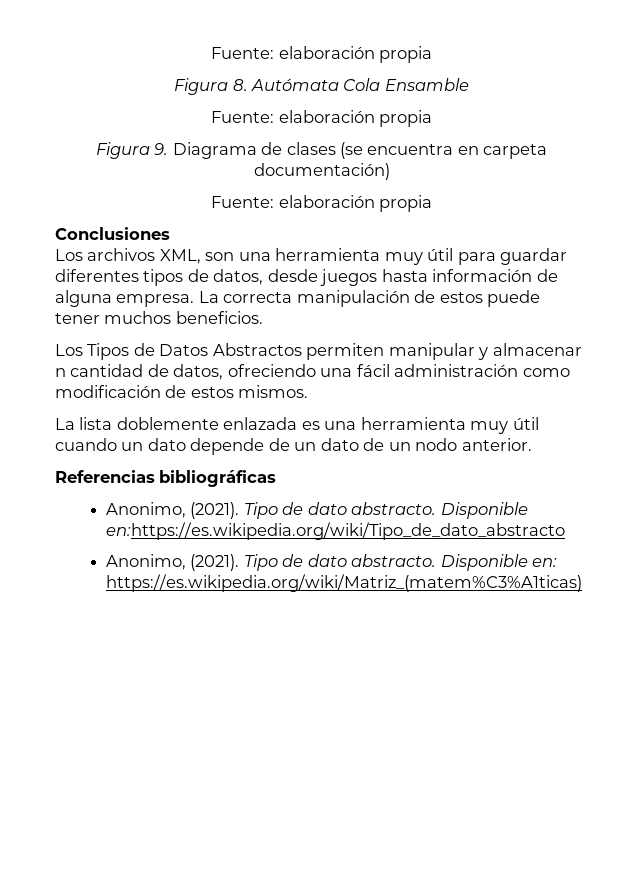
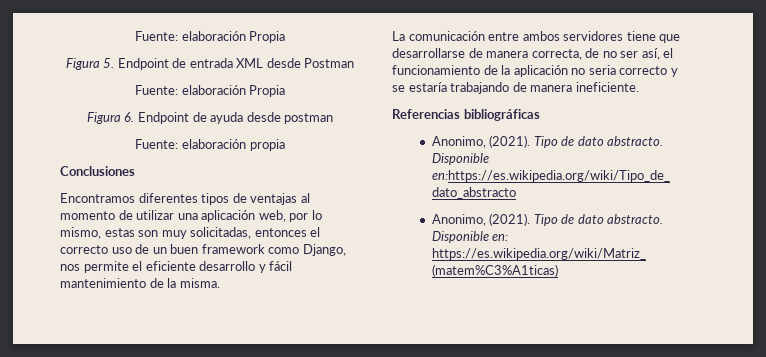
[211,46,432,63] [174,78,469,95] [211,110,432,127] [95,142,548,159] [253,163,390,180] [211,195,432,212] [55,227,170,240] [55,248,568,265] [55,269,558,286] [55,290,541,307] [55,311,263,324] [55,343,582,360] [55,364,570,380] [55,385,309,398] [55,417,539,434] [55,438,532,455] Fuente: elaboración propia // Figura 8. Autómata Cola Ensamble // Fuente: elaboración propia // Figura 9. Diagrama de clases (se encuentra en carpeta documentación) // Fuente: elaboración propia // Conclusiones // Los archivos XML, son una herramienta muy útil para guardar diferentes tipos de datos, desde juegos hasta información de alguna empresa. La correcta manipulación de estos puede tener muchos beneficios. // Los Tipos de Datos Abstractos permiten manipular y almacenar n cantidad de datos, ofreciendo una fácil administración como modificación de estos mismos. // La lista doblemente enlazada es una herramienta muy útil cuando un dato depende de un dato de un nodo anterior. -> [134,31,286,43] [65,58,355,70] [134,85,286,97] [86,112,334,124] [135,139,285,151] [60,166,135,176] [60,193,310,205] [60,210,322,222] [60,227,321,239] [60,244,346,256] [60,261,293,273] [60,278,220,288] [392,31,681,43] [392,48,674,60] [392,65,678,77] [392,82,639,94] Fuente: elaboración Propia // Figura 5. Endpoint de entrada XML desde Postman // Fuente: elaboración Propia // Figura 6. Endpoint de ayuda desde postman // Fuente: elaboración propia // Conclusiones // Encontramos diferentes tipos de ventajas al momento de utilizar una aplicación web, por lo mismo, estas son muy solicitadas, entonces el correcto uso de un buen framework como Django, nos permite el eficiente desarrollo y fácil mantenimiento de la misma. // La comunicación entre ambos servidores tiene que desarrollarse de manera correcta, de no ser así, el funcionamiento de la aplicación no seria correcto y se estaría trabajando de manera ineficiente.

